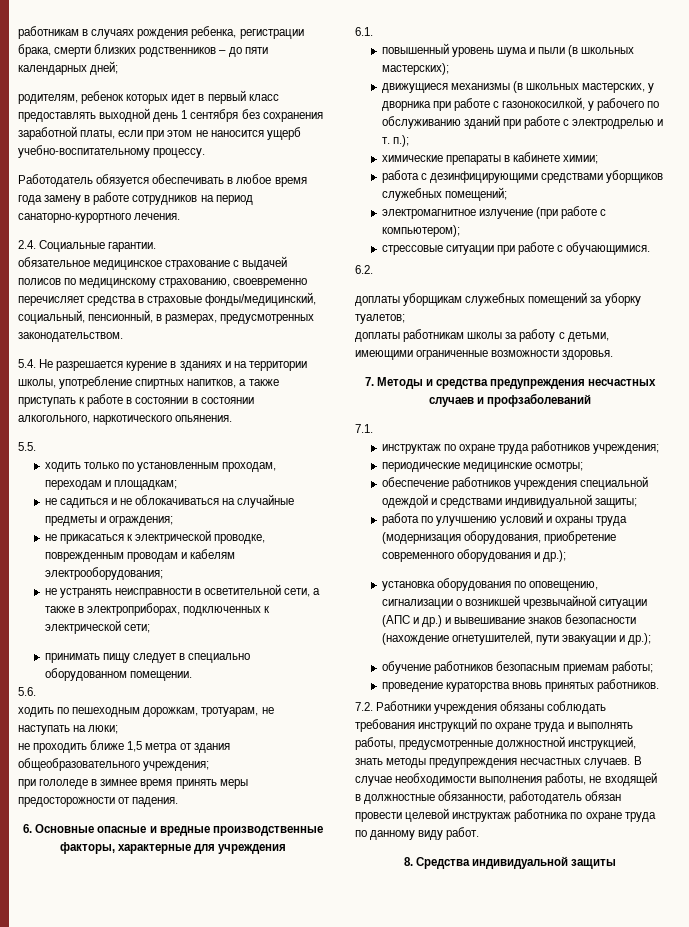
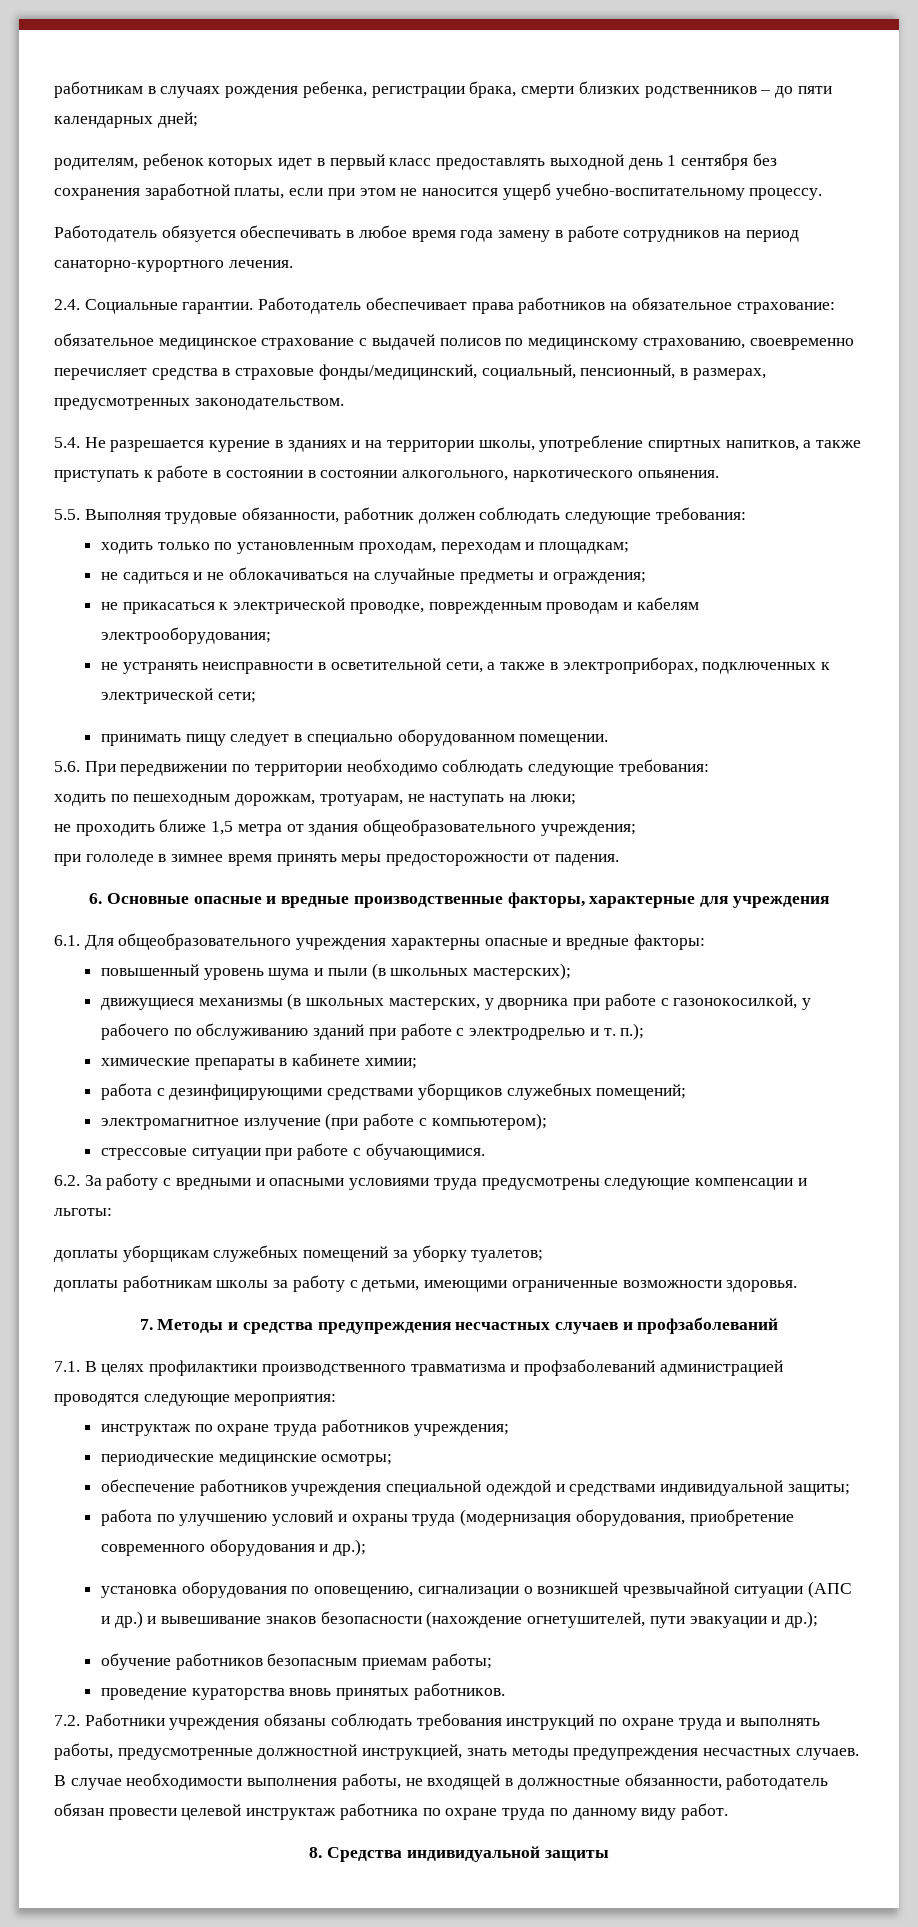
(157, 247) none -> [258,297,835,314] Работодатель обеспечивает права работников на обязательное страхование:
(36, 446) none -> [84,507,746,524] Выполняя трудовые обязанности, работник должен соблюдать следующие требования:
(36, 691) none -> [84,759,709,776] При передвижении по территории необходимо соблюдать следующие требования:
(373, 31) none -> [84,933,705,950] Для общеобразовательного учреждения характерны опасные и вредные факторы:
(373, 269) none -> [84,1173,807,1190] [54,1208,112,1216] За работу с вредными и опасными условиями труда предусмотрены следующие компенсации и льготы:
(373, 428) none -> [84,1359,783,1376] [54,1394,337,1406] В целях профилактики производственного травматизма и профзаболеваний администрацией проводятся следующие мероприятия:

